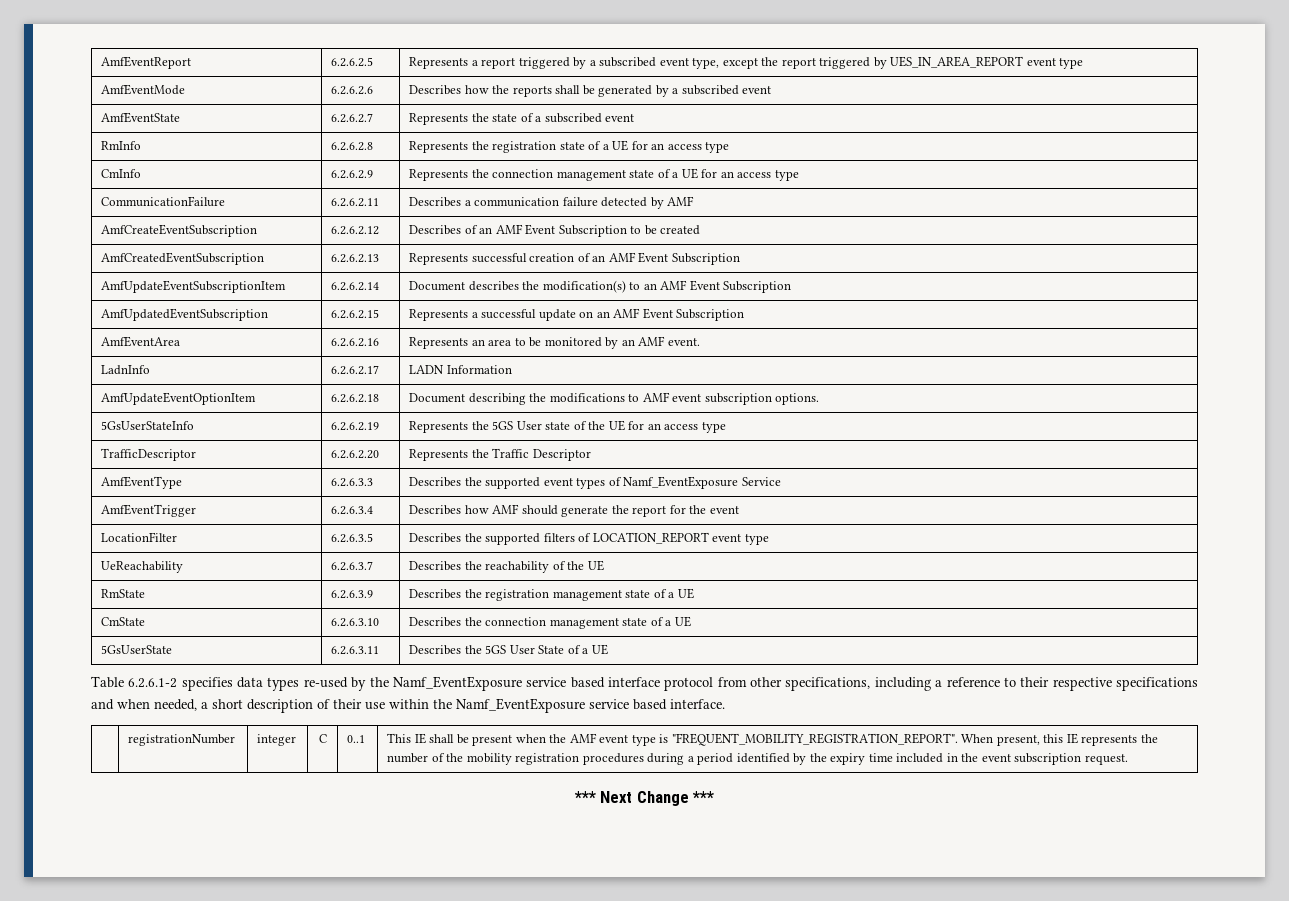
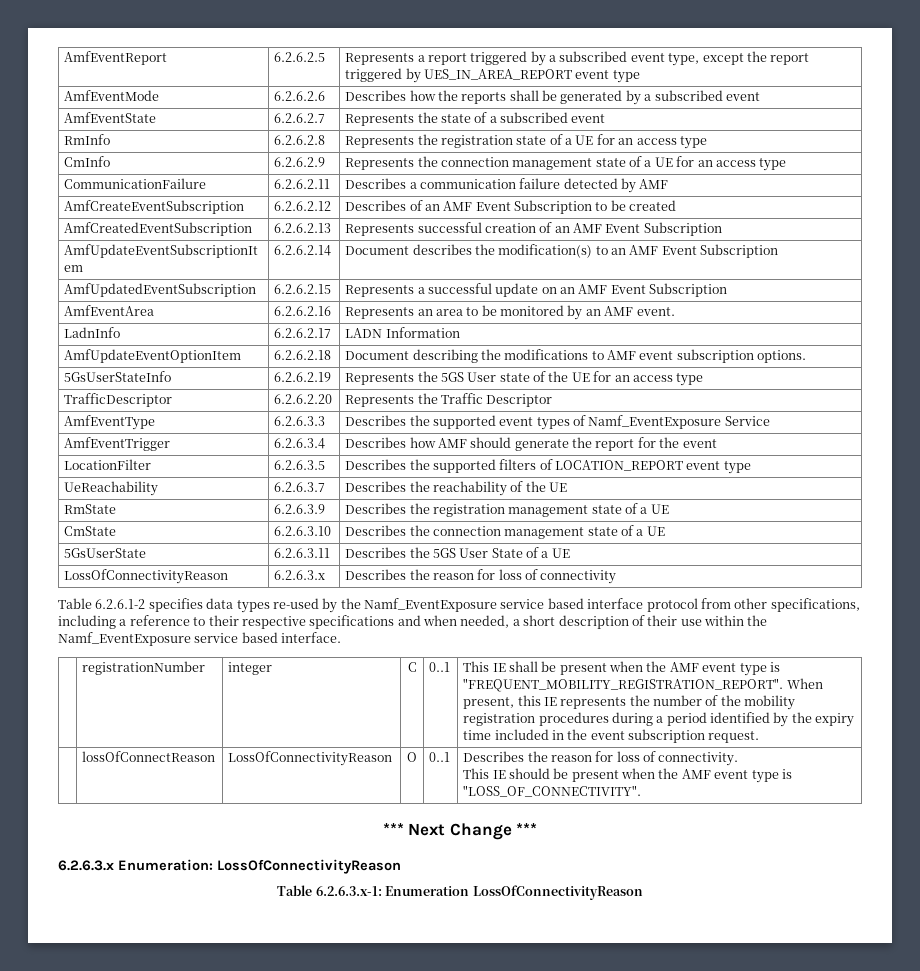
(608, 649) none -> [64,569,229,584] [274,570,326,580] [345,569,617,584] // LossOfConnectivityReason | 6.2.6.3.x | Describes the reason for loss of connectivity
[573,791,715,806] // *** Next Change *** -> [82,751,216,762] [228,751,393,766] [407,752,417,762] [429,752,451,762] [463,751,739,766] [463,768,792,783] [463,785,642,797] [382,823,538,840] [58,859,401,874] [277,885,643,900] // | lossOfConnectReason | LossOfConnectivityReason | O | 0..1 | Describes the reason for loss of connectivity. // This IE should be present when the AMF event type is "LOSS_OF_CONNECTIVITY". // *** Next Change *** // 6.2.6.3.x Enumeration: LossOfConnectivityReason // Table 6.2.6.3.x-1: Enumeration LossOfConnectivityReason

